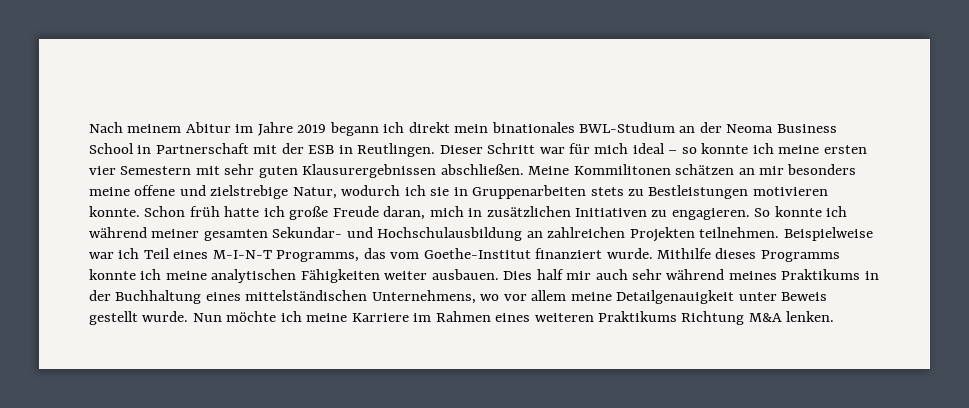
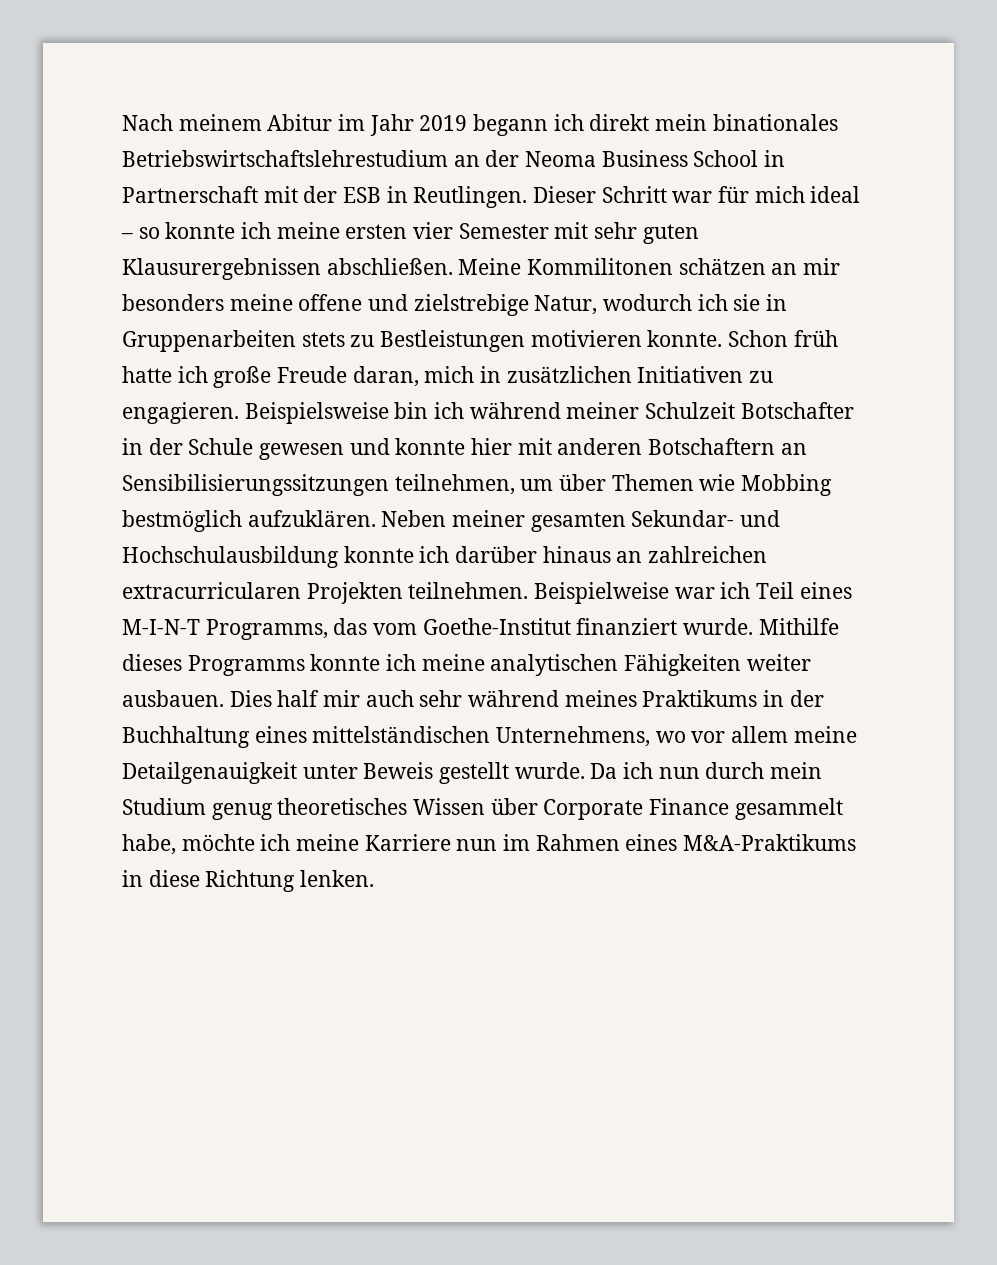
[257,122,293,136] Jahre -> [369,114,414,136] Jahr
[579,122,676,133] BWL-Studium -> [122,150,448,167] Betriebswirtschaftslehrestudium
[120,166,192,175] Semestern -> [458,223,549,239] Semester
[754,206,822,217] So konnte -> [244,402,429,424] Beispielsweise bin
[203,227,523,241] gesamten Sekundar- und Hochschulausbildung -> [645,402,854,419] [122,438,807,460] [122,474,833,496] [122,510,781,532] [122,546,611,568] Schulzeit Botschafter in der Schule gewesen und konnte hier mit anderen Botschaftern an Sensibilisierungssitzungen teilnehmen, um über Themen wie Mobbing bestmöglich aufzuklären. Neben meiner gesamten Sekundar- und Hochschulausbildung konnte ich darüber hinaus
(626, 232) none -> [122,582,301,599] extracurricularen
[192,313,222,322] Nun -> [590,762,823,779] [122,798,843,820] [122,834,176,855] Da ich nun durch mein Studium genug theoretisches Wissen über Corporate Finance gesammelt habe,
(409, 317) none -> [456,839,498,851] nun
[534,311,782,325] weiteren Praktikums Richtung M&A -> [683,834,857,851] [122,870,296,892] M&A-Praktikums in diese Richtung

